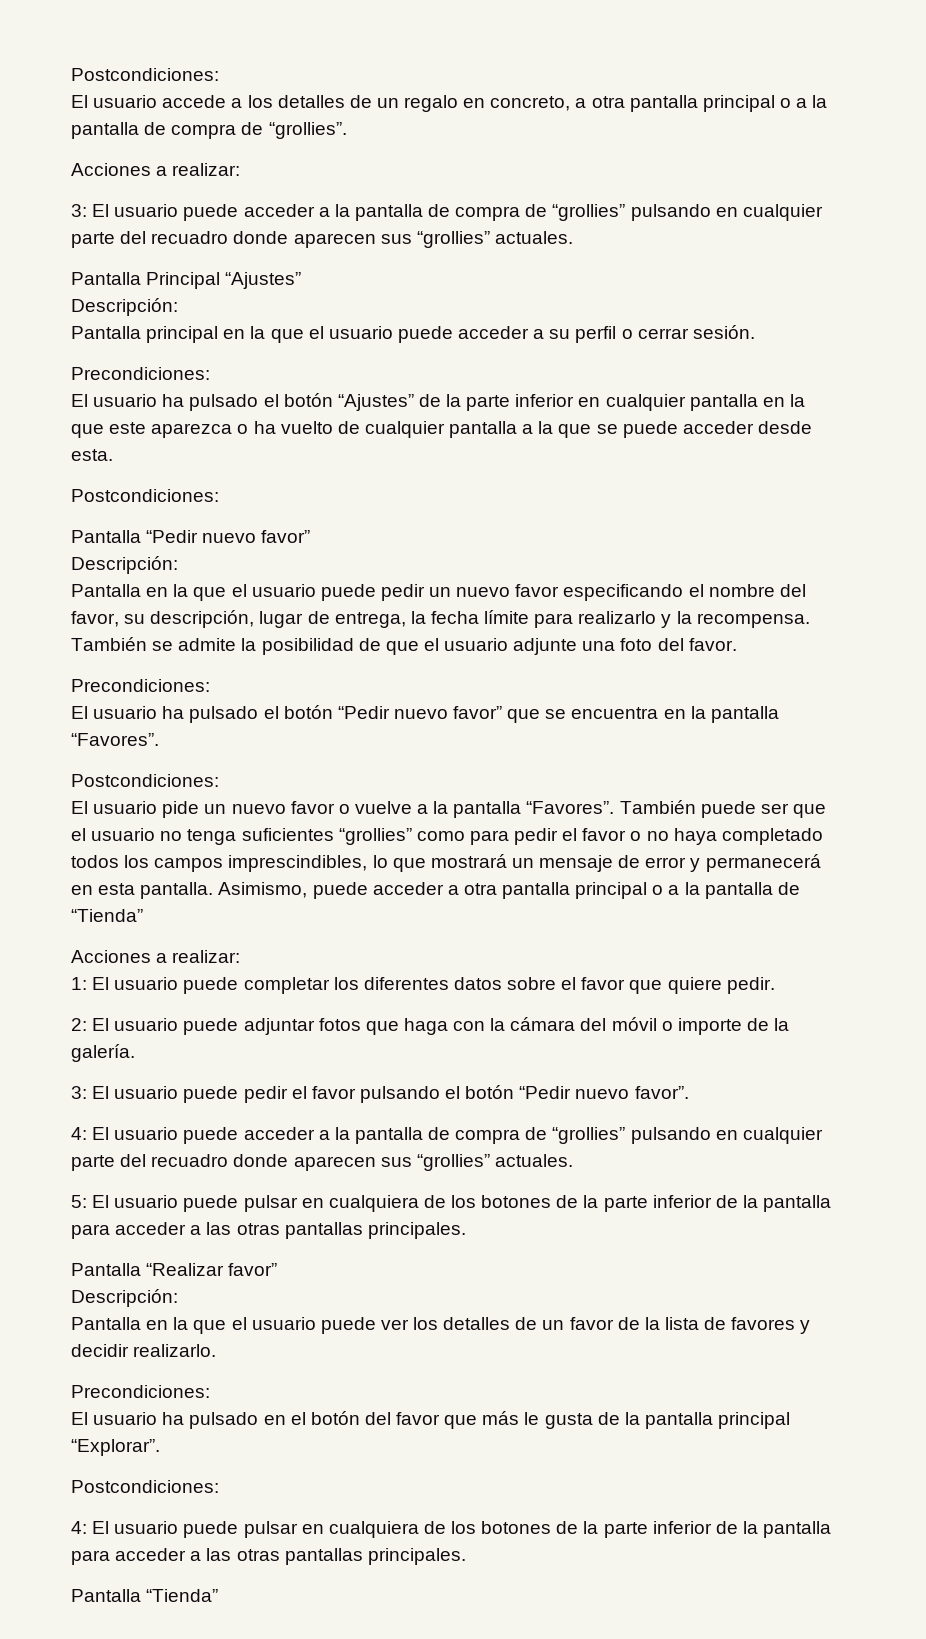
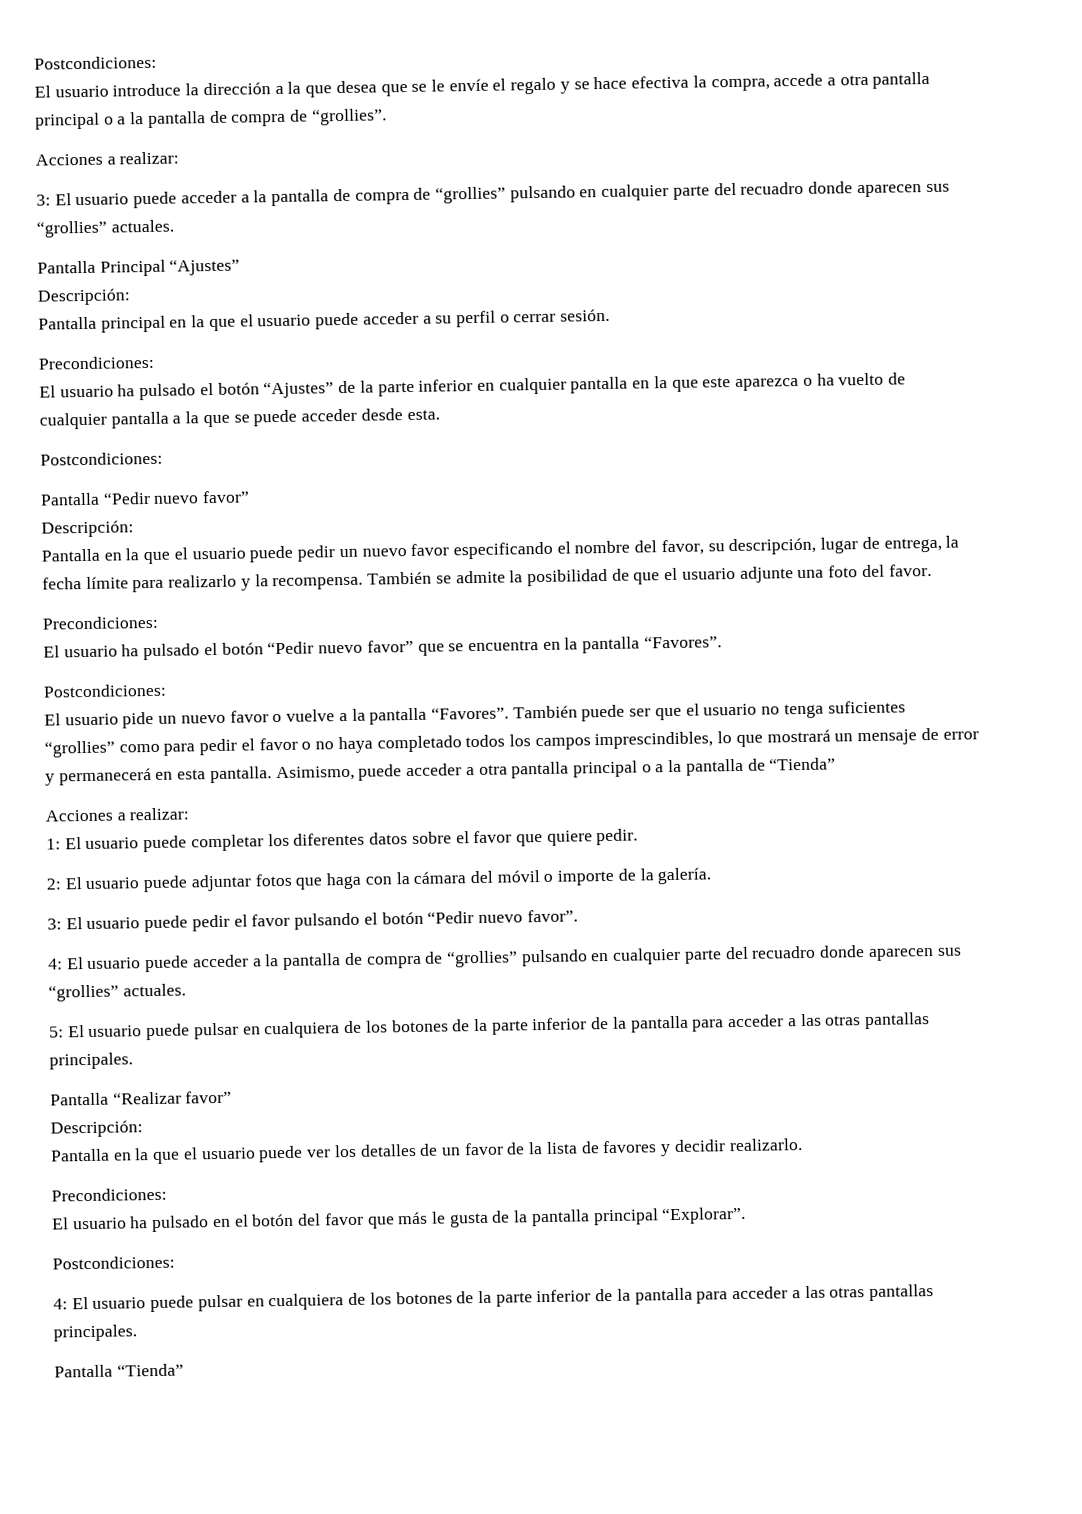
[71,68,219,81] [71,95,571,112] Postcondiciones: // El usuario accede a los detalles de un regalo en concreto, -> [34,55,157,70] [34,73,824,98] Postcondiciones: // El usuario introduce la dirección a la que desea que se le envíe el regalo y se hace efectiva la compra, accede

